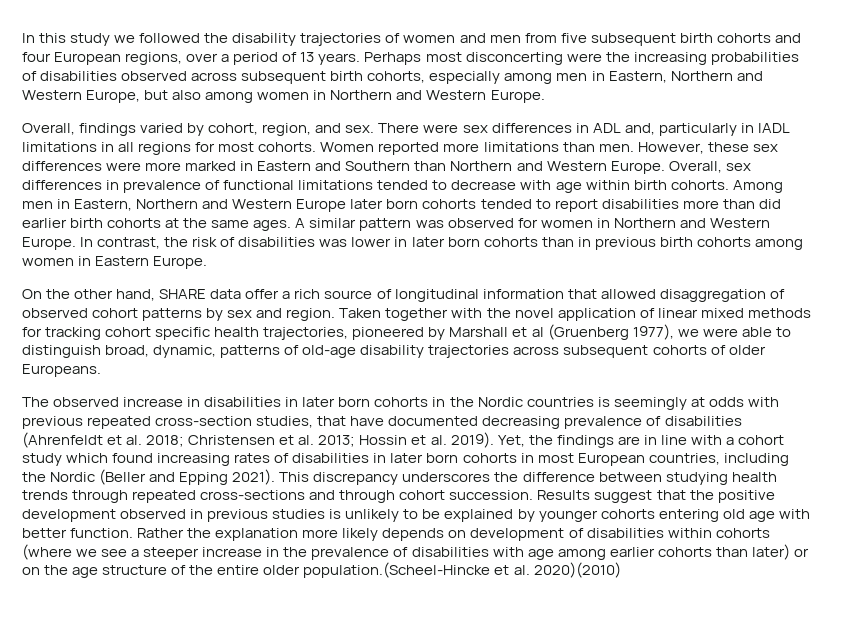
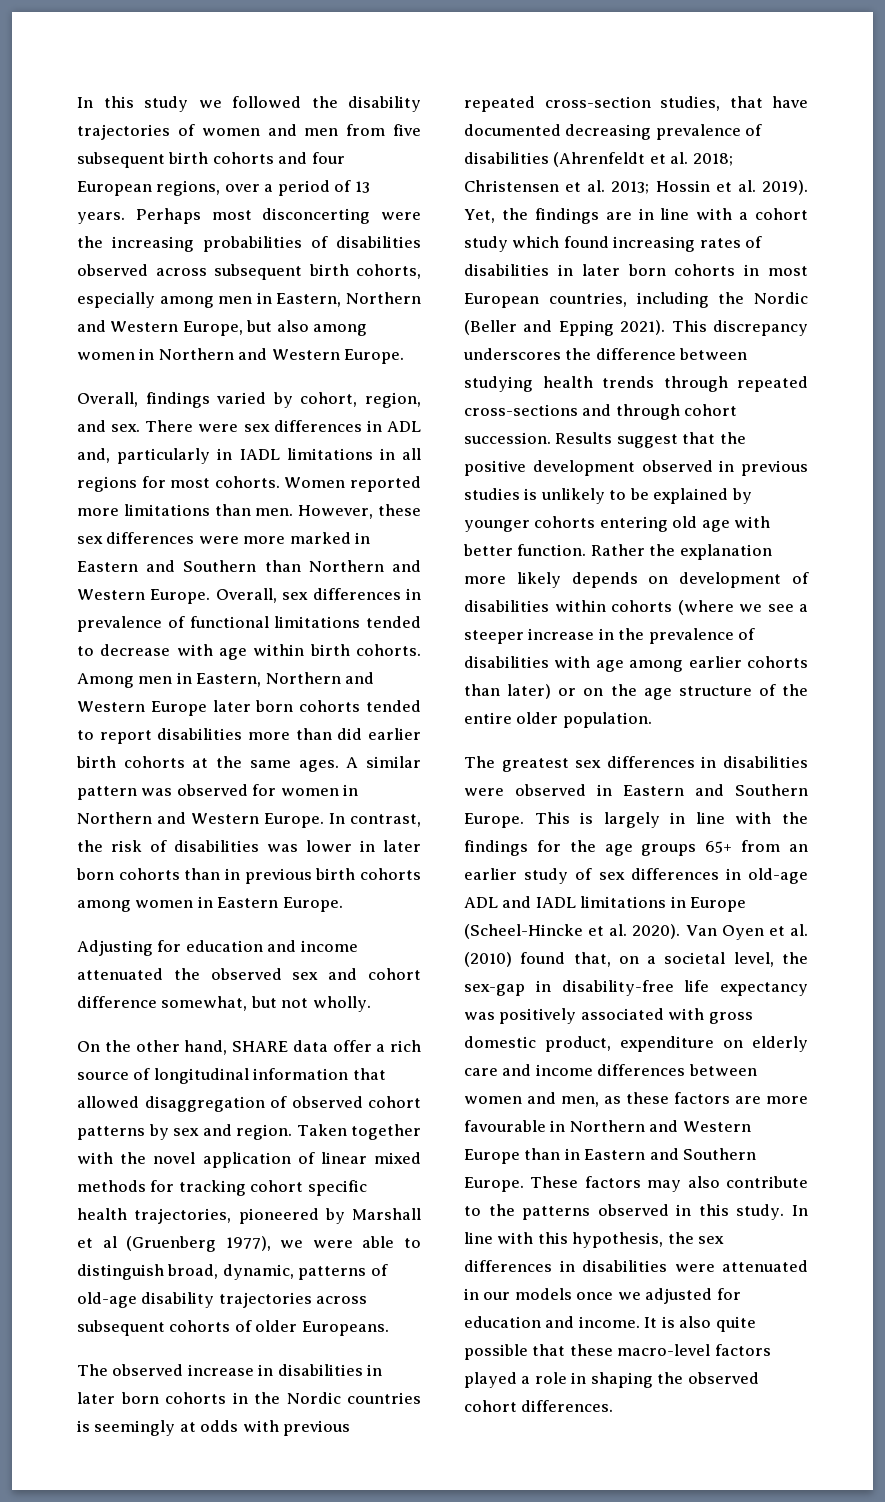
(208, 262) none -> [77,940,358,956] [77,968,422,980] [77,996,371,1012] // Adjusting for education and income attenuated the observed sex and cohort difference somewhat, but not wholly.
[303,562,621,578] population.(Scheel-Hincke et al. 2020)(2010) -> [562,712,652,728] [464,756,808,772] [464,784,808,796] [464,812,808,828] [464,840,808,856] [464,868,808,884] [464,896,747,912] [464,924,808,940] [464,952,808,967] [464,980,808,996] [464,1008,753,1024] [464,1036,808,1052] [464,1064,757,1076] [464,1092,808,1107] [464,1120,751,1132] [464,1148,757,1164] [464,1176,808,1192] [464,1204,808,1220] [464,1232,725,1248] [464,1260,808,1272] [464,1288,741,1304] [464,1316,756,1332] [464,1344,771,1360] [464,1372,759,1388] [464,1400,614,1412] population. // The greatest sex differences in disabilities were observed in Eastern and Southern Europe. This is largely in line with the findings for the age groups 65+ from an earlier study of sex differences in old-age ADL and IADL limitations in Europe (Scheel-Hincke et al. 2020). Van Oyen et al. (2010) found that, on a societal level, the sex-gap in disability-free life expectancy was positively associated with gross domestic product, expenditure on elderly care and income differences between women and men, as these factors are more favourable in Northern and Western Europe than in Eastern and Southern Europe. These factors may also contribute to the patterns observed in this study. In line with this hypothesis, the sex differences in disabilities were attenuated in our models once we adjusted for education and income. It is also quite possible that these macro-level factors played a role in shaping the observed cohort differences.

